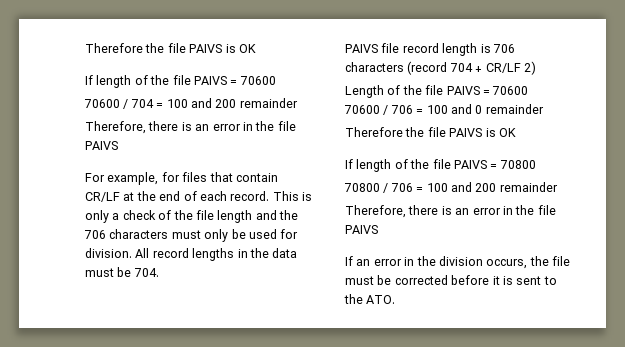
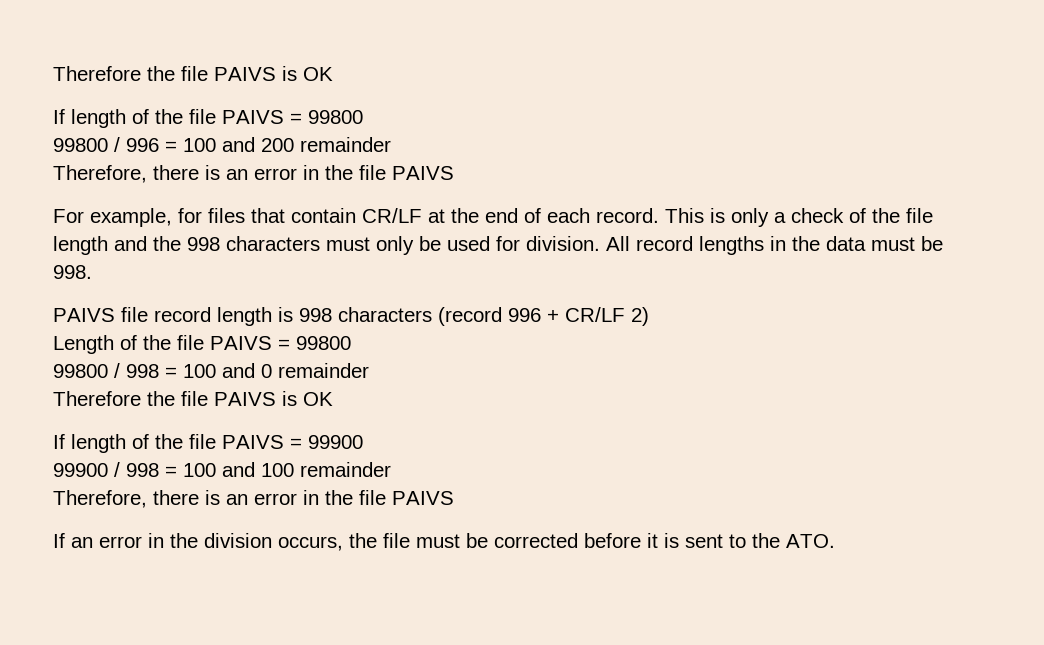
[239,76,276,85] [84,99,154,109] 70600 // 70600 / 704 -> [308,110,363,124] [53,137,159,152] 99800 // 99800 / 996
[84,230,106,239] 706 -> [187,237,220,251] 998
[133,268,159,277] 704. -> [53,265,92,279] 998.
[492,44,515,53] 706 -> [299,308,332,322] 998
[449,63,473,72] 704 -> [508,308,541,322] 996
[492,86,529,95] [344,105,413,115] 70600 // 70600 / 706 -> [296,336,351,350] [53,363,159,378] 99800 // 99800 / 998
[499,160,536,169] [344,182,497,193] 70800 // 70800 / 706 = 100 and 200 -> [308,435,363,449] [53,462,294,477] 99900 // 99900 / 998 = 100 and 100

